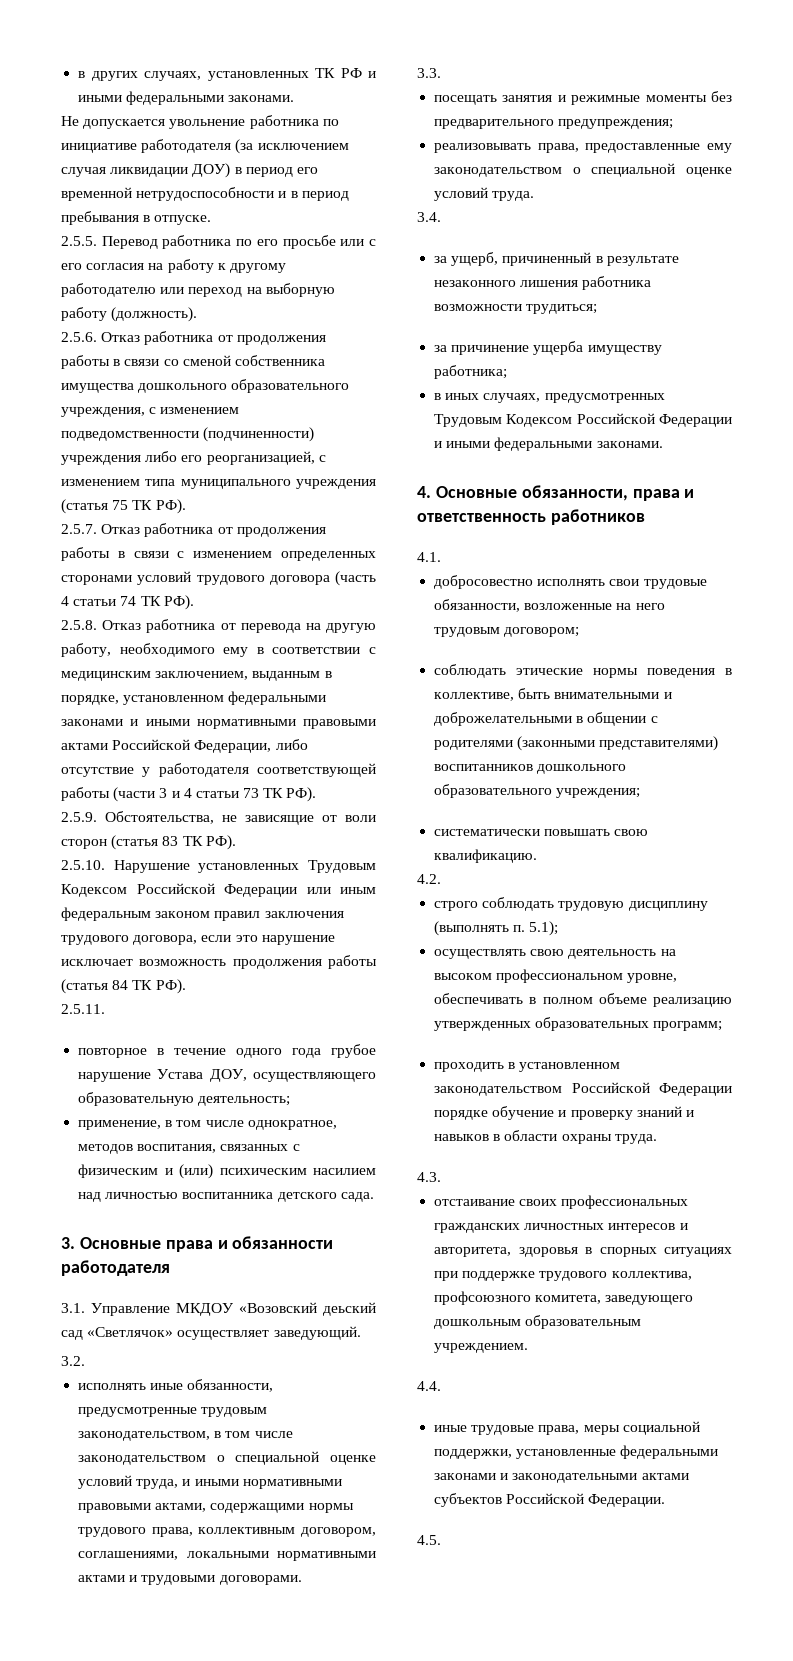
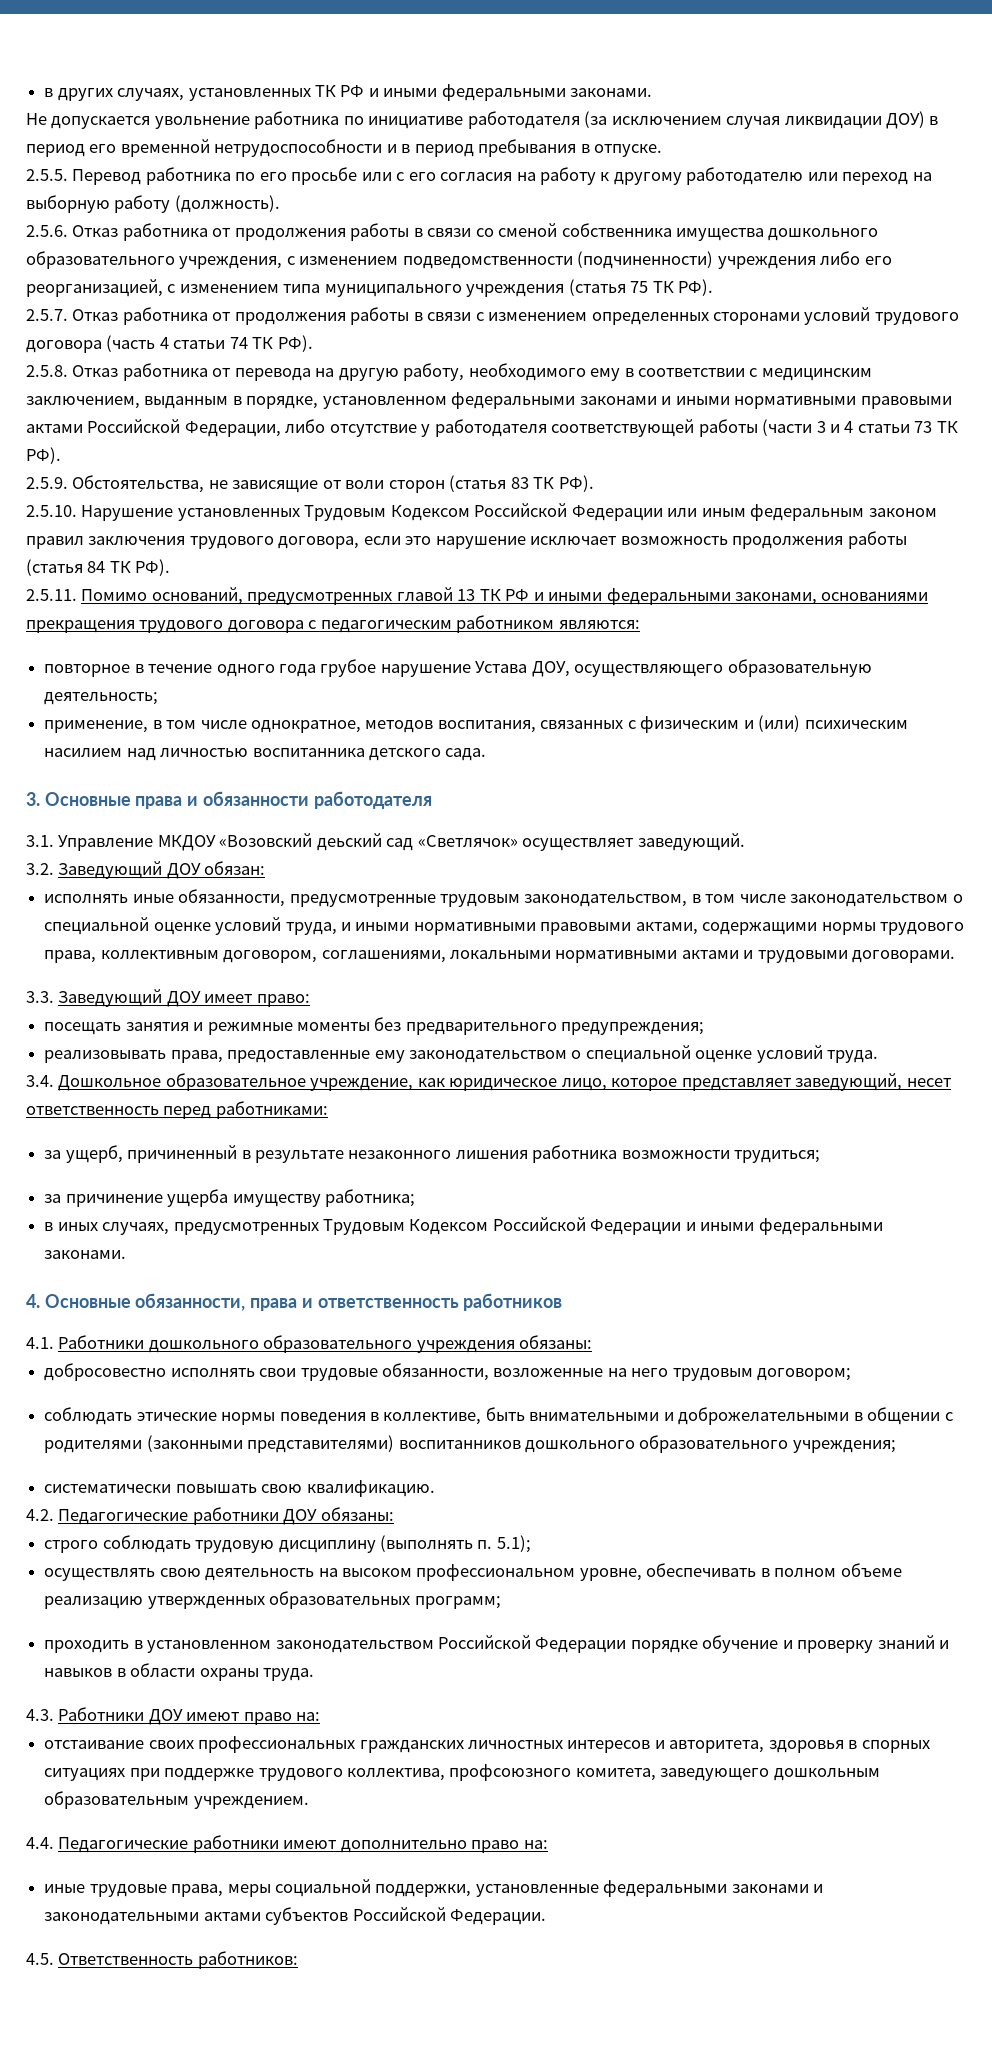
(105, 1009) none -> [81,587,929,605] [26,615,640,633] Помимо оснований, предусмотренных главой 13 ТК РФ и иными федеральными законами, основаниями прекращения трудового договора с педагогическим работником являются:
(85, 1361) none -> [58,861,266,879] Заведующий ДОУ обязан:
(441, 73) none -> [58,989,310,1007] Заведующий ДОУ имеет право:
(441, 217) none -> [58,1073,951,1091] [26,1101,328,1119] Дошкольное образовательное учреждение, как юридическое лицо, которое представляет заведующий, несет ответственность перед работниками:
(441, 557) none -> [58,1335,593,1353] Работники дошкольного образовательного учреждения обязаны:
(441, 879) none -> [58,1507,394,1525] Педагогические работники ДОУ обязаны:
(441, 1177) none -> [58,1707,321,1725] Работники ДОУ имеют право на:
(441, 1386) none -> [58,1835,548,1853] Педагогические работники имеют дополнительно право на:
(441, 1540) none -> [58,1951,298,1969] Ответственность работников:

